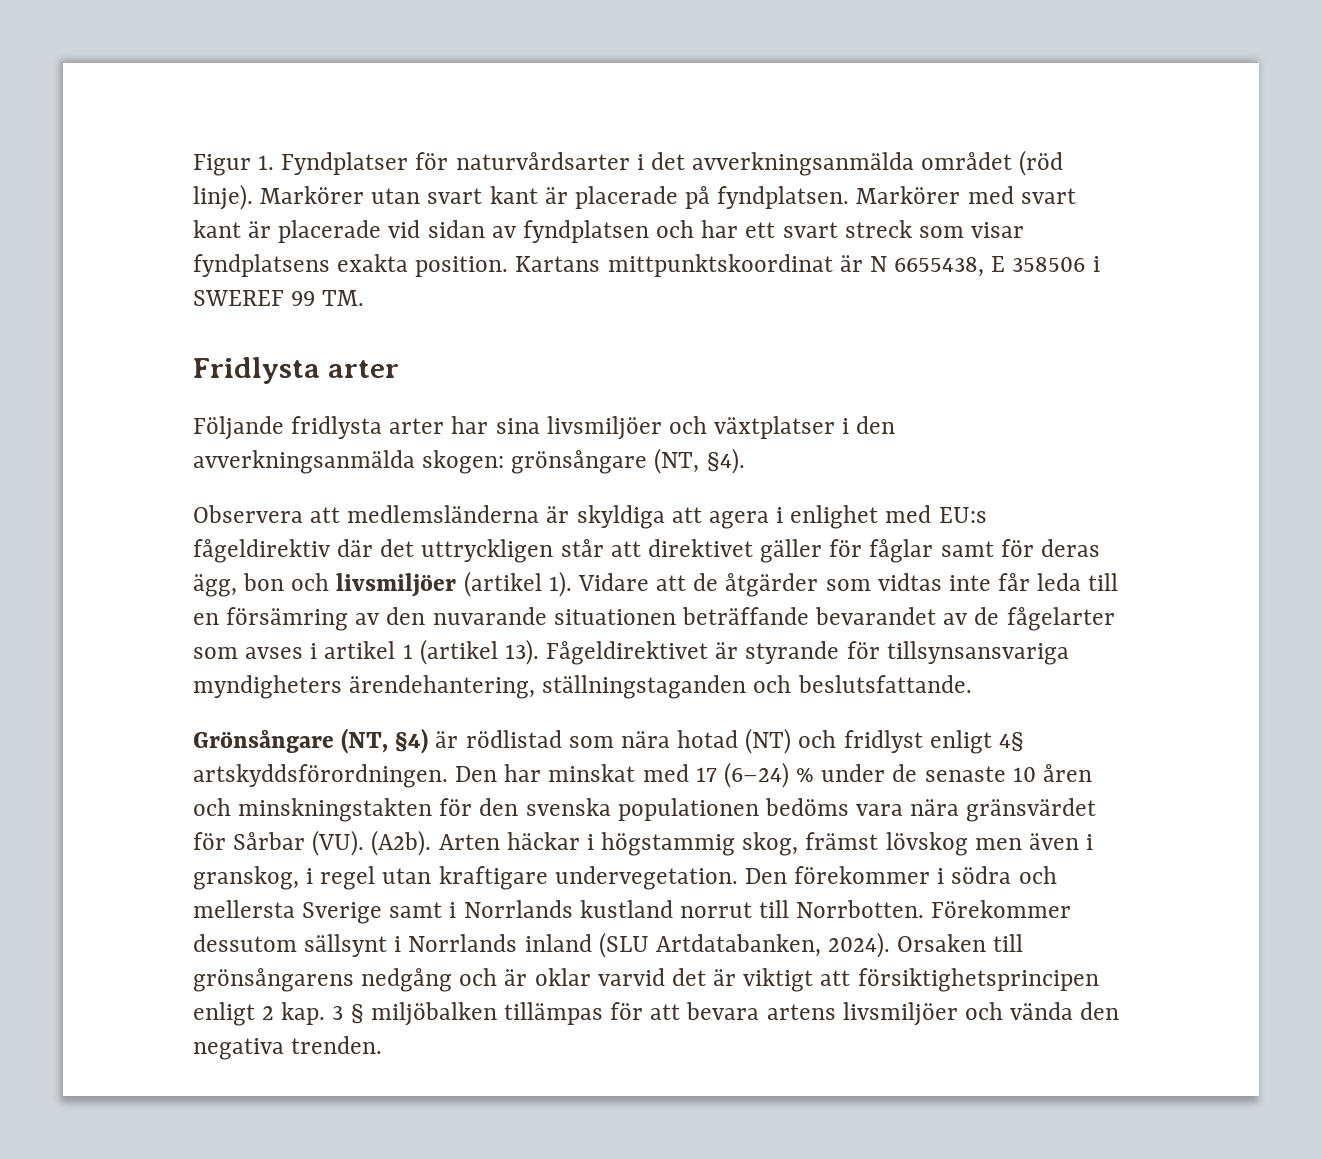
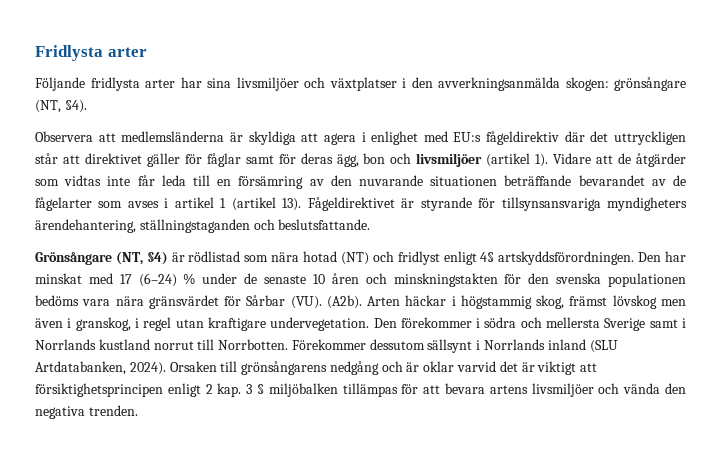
[193,150,1064,176] [193,184,1076,210] [193,220,1025,243] [193,254,1100,277] [193,290,365,306] Figur 1. Fyndplatser för naturvårdsarter i det avverkningsanmälda området (röd linje). Markörer utan svart kant är placerade på fyndplatsen. Markörer med svart kant är placerade vid sidan av fyndplatsen och har ett svart streck som visar fyndplatsens exakta position. Kartans mittpunktskoordinat är N 6655438, E 358506 i SWEREF 99 TM. // -> (35, 53) none

